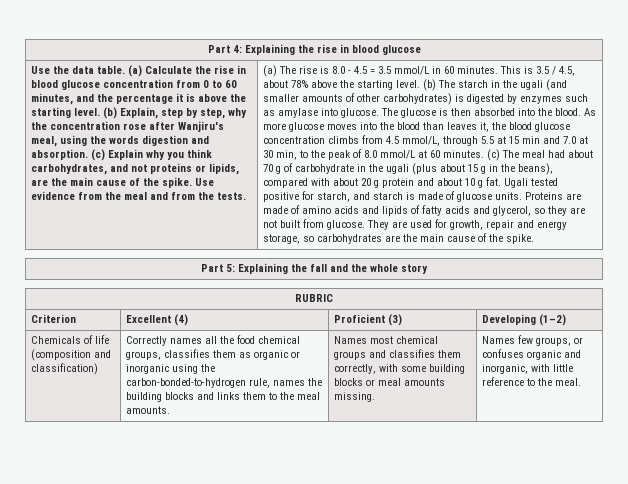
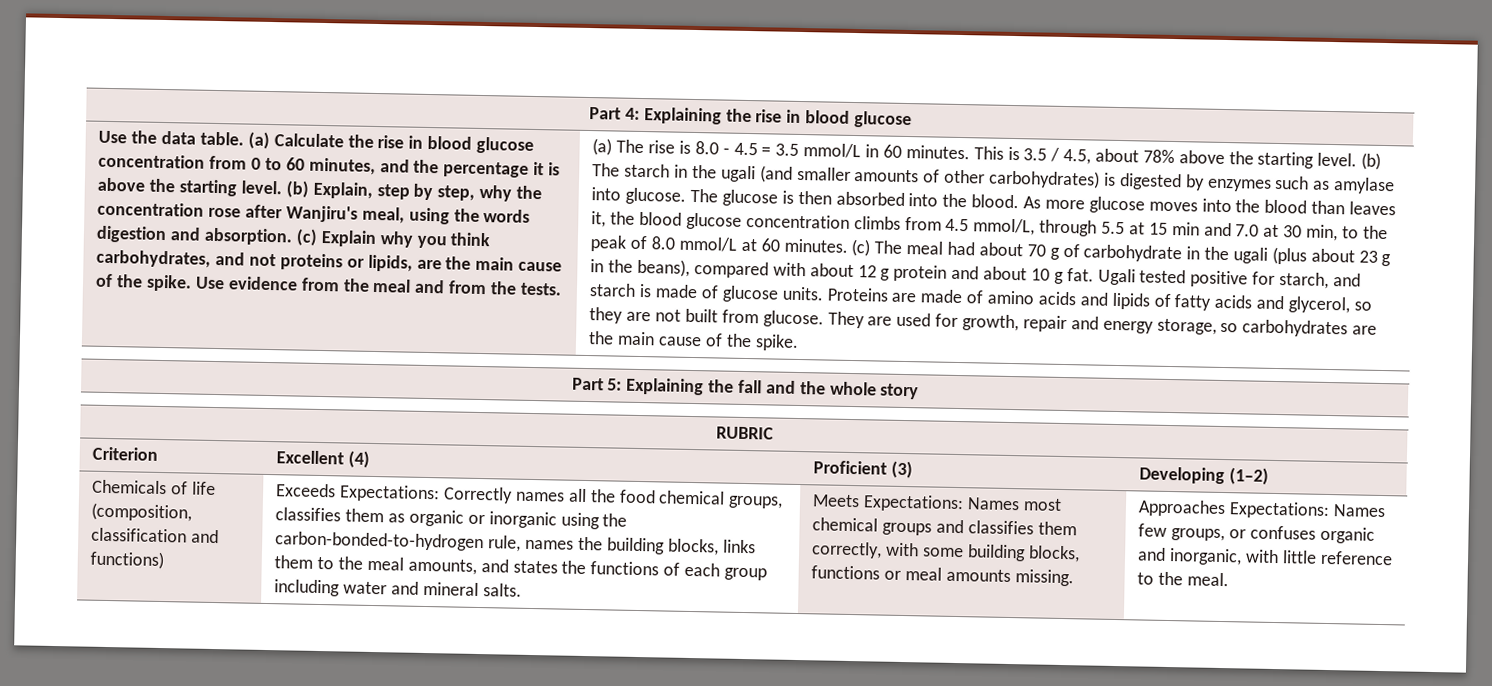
[468,164,479,172] 15 -> [1358,250,1378,263] 23
[361,178,372,186] 20 -> [857,265,877,278] 12
[31,349,112,361] [31,363,99,375] (composition and classification) | -> [91,502,193,522] [91,527,220,544] [90,550,165,570] [276,483,441,503] (composition, classification and functions) | Exceeds Expectations:
[165,392,215,400] blocks and -> [666,538,719,556] blocks,
[126,406,171,414] amounts. | -> [407,558,767,581] [274,579,522,597] [812,494,965,513] amounts, and states the functions of each group including water and mineral salts. | Meets Expectations:
[334,378,364,386] blocks -> [1027,545,1080,563] [811,565,881,580] blocks, functions
(376, 397) none -> [1138,499,1331,520] Approaches Expectations:

